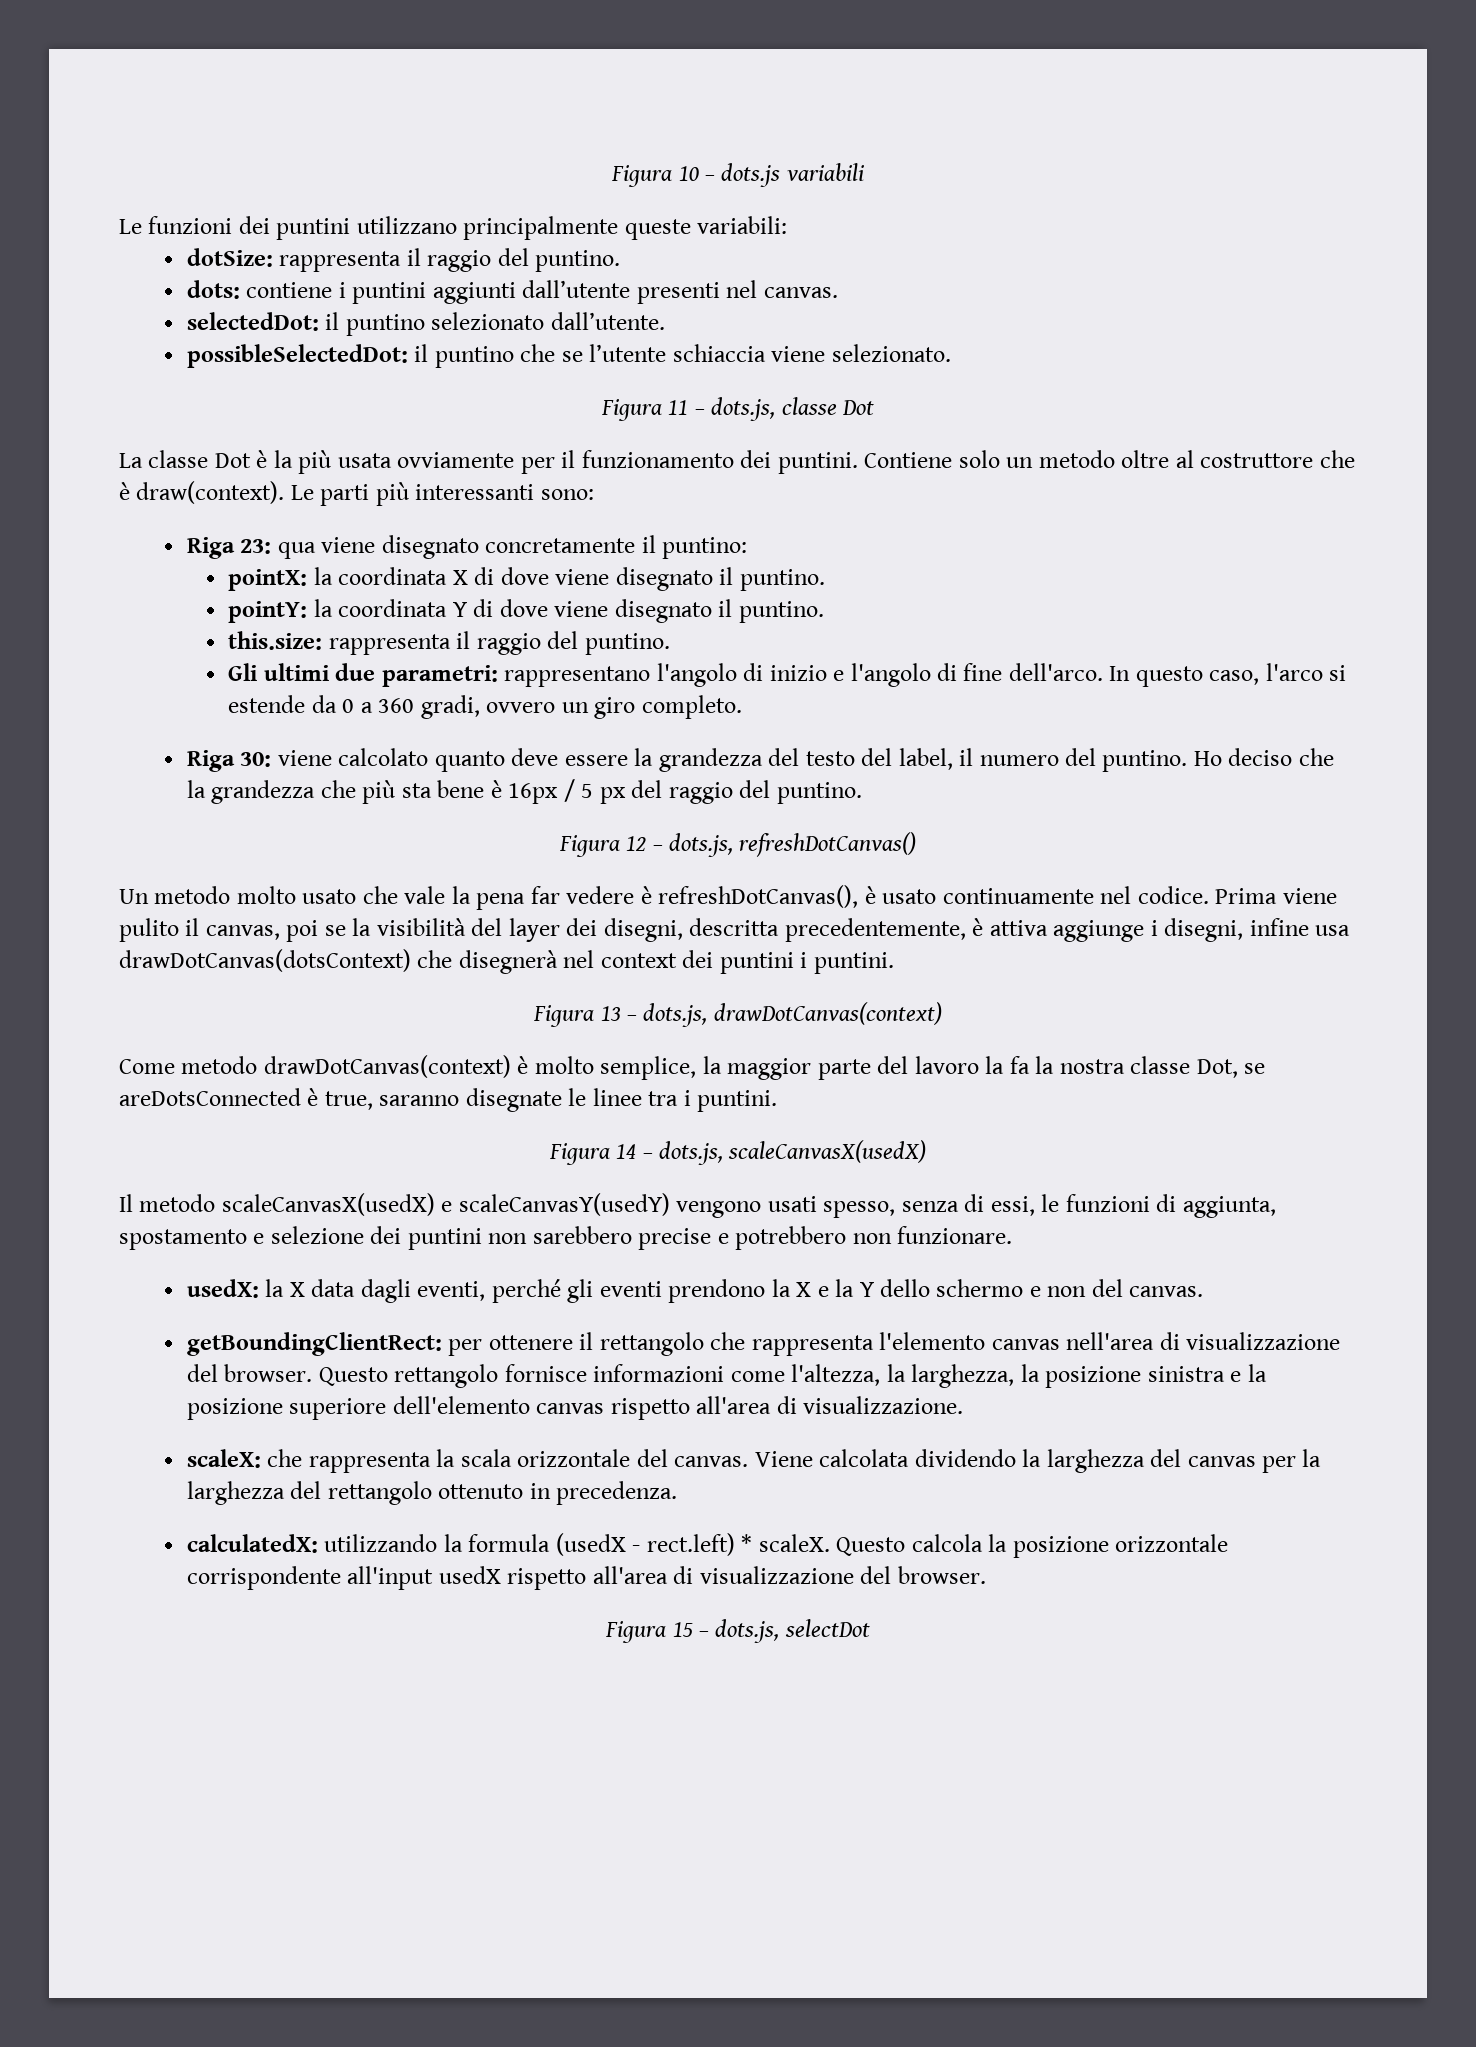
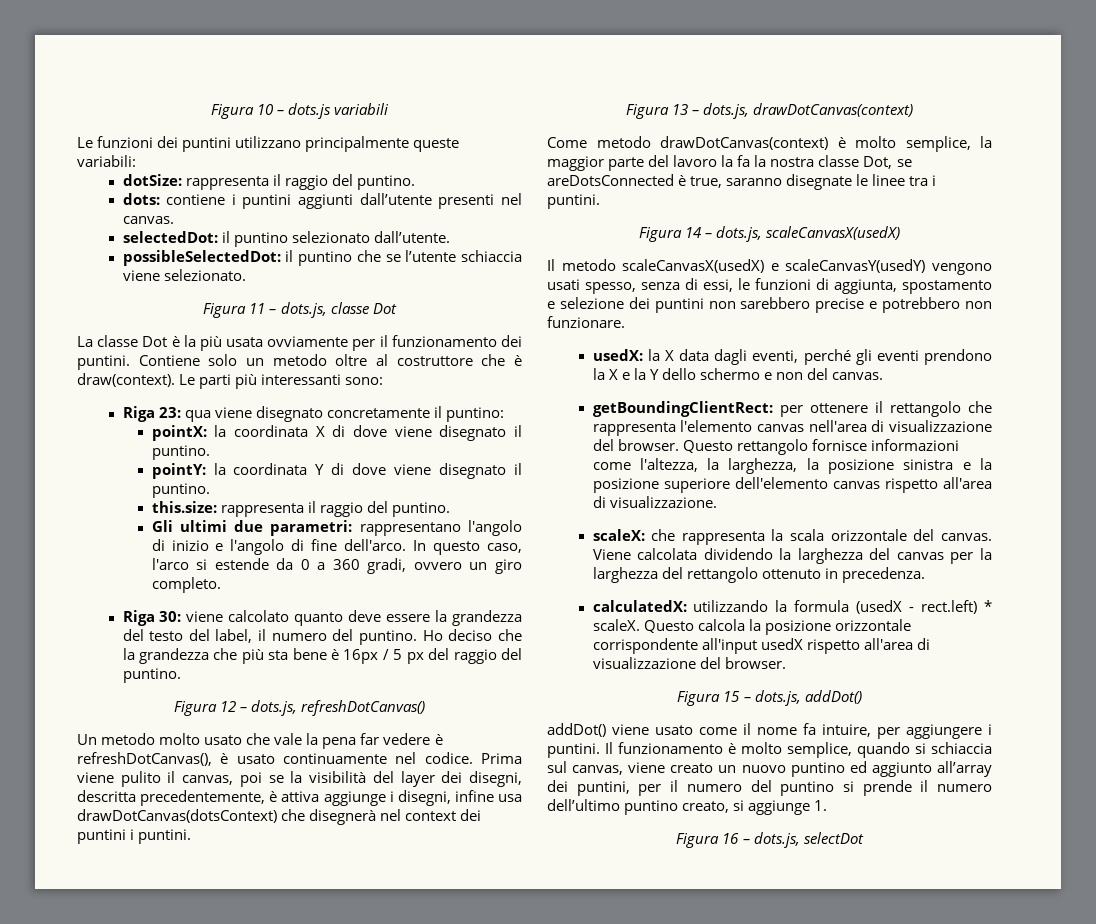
(780, 1631) none -> [804,690,862,704] [547,723,992,739] [547,742,992,758] [547,761,992,777] [547,780,992,796] [547,799,828,815] [676,832,800,848] addDot() // addDot() viene usato come il nome fa intuire, per aggiungere i puntini. Il funzionamento è molto semplice, quando si schiaccia sul canvas, viene creato un nuovo puntino ed aggiunto all’array dei puntini, per il numero del puntino si prende il numero dell’ultimo puntino creato, si aggiunge 1. // Figura 16 – dots.js,

